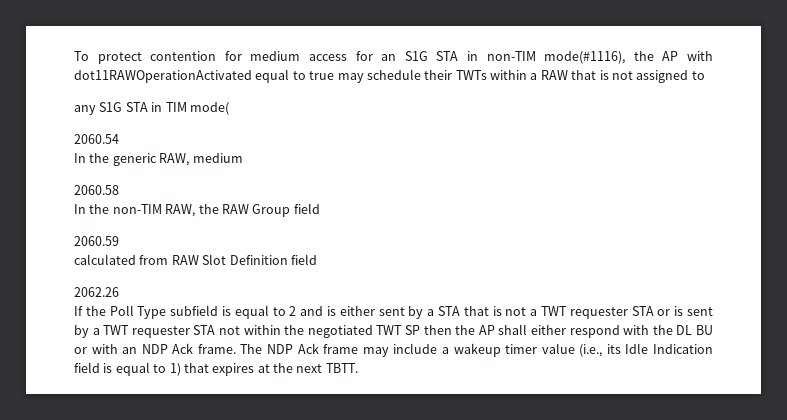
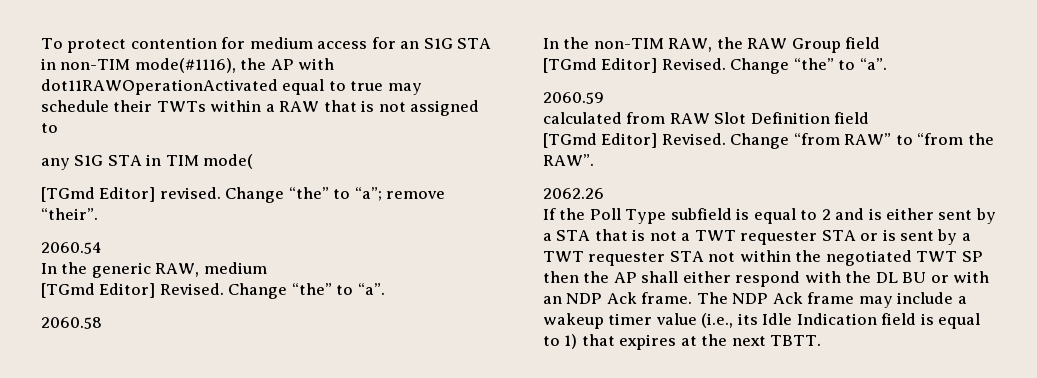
(229, 108) none -> [41,187,446,203] [41,208,98,220] // [TGmd Editor] revised. Change “the” to “a”; remove “their”.
(243, 158) none -> [41,283,385,299] // [TGmd Editor] Revised. Change “the” to “a”.
(320, 208) none -> [543,58,887,74] // [TGmd Editor] Revised. Change “the” to “a”.
(317, 259) none -> [543,133,994,149] [543,154,594,166] // [TGmd Editor] Revised. Change “from RAW” to “from the RAW”.

